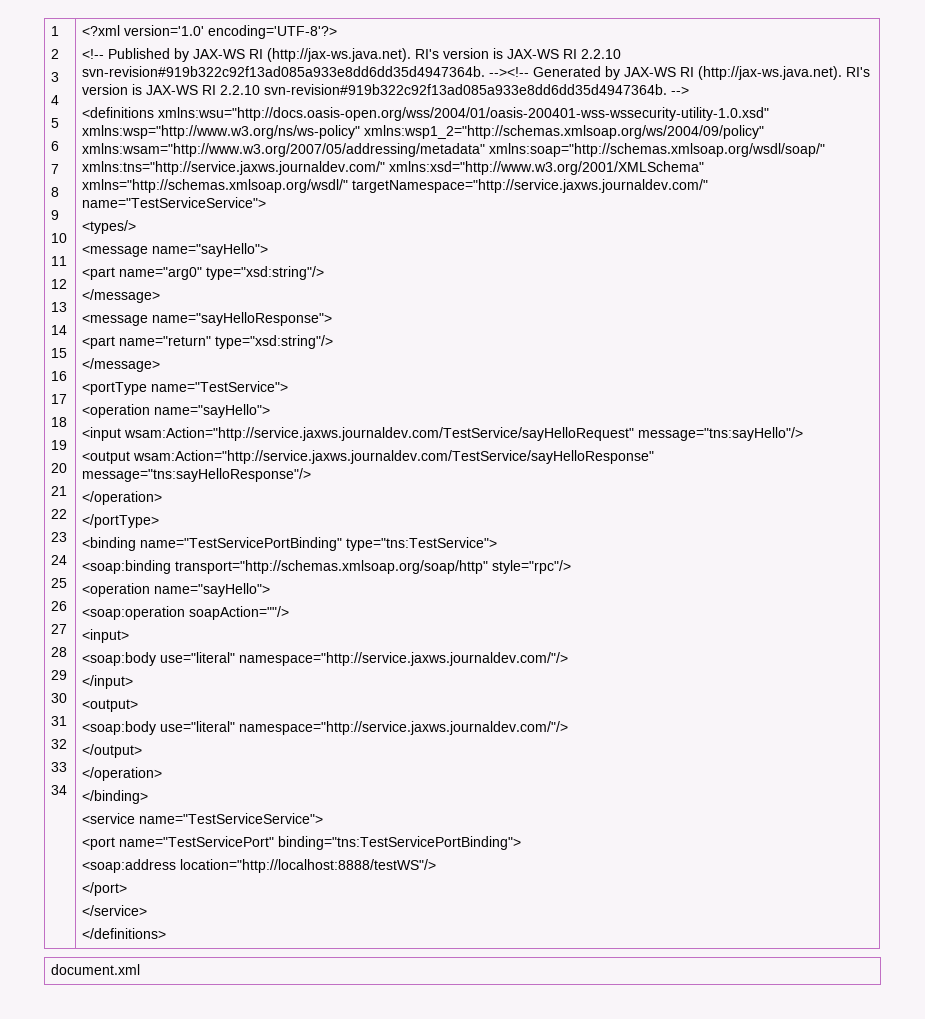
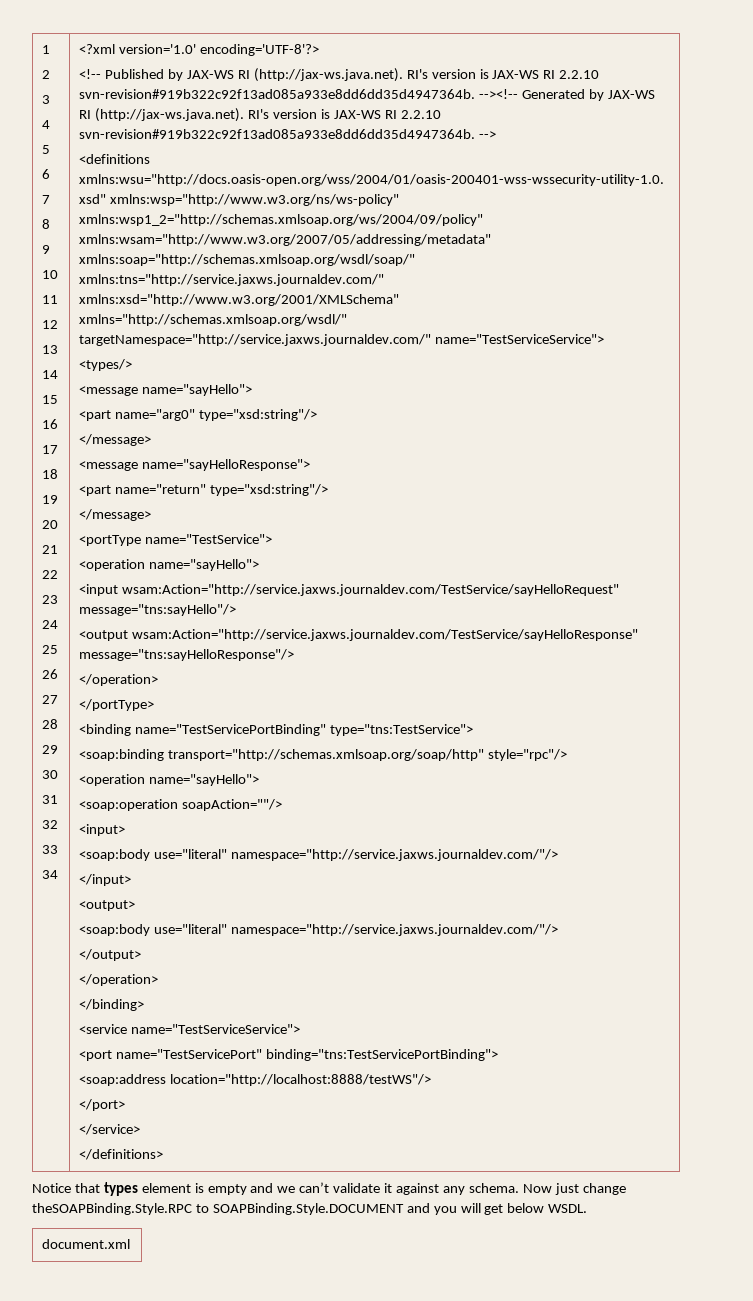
(167, 933) none -> [32,1182,626,1196] [32,1203,588,1215] // Notice that types element is empty and we can’t validate it against any schema. Now just change theSOAPBinding.Style.RPC to SOAPBinding.Style.DOCUMENT and you will get below WSDL.

